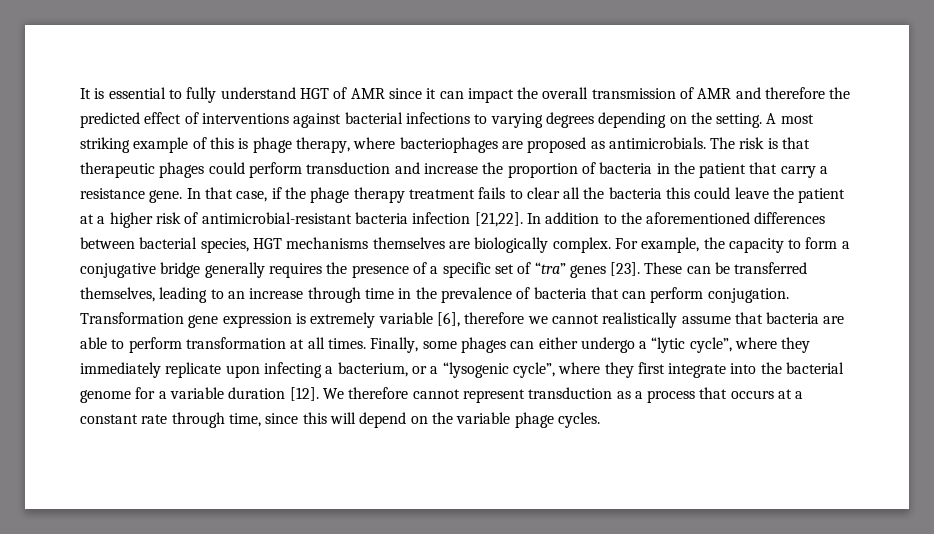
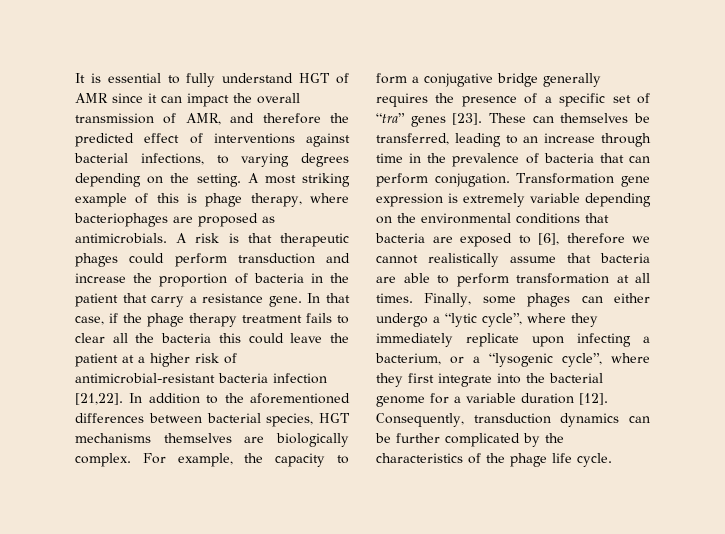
[697,88,732,99] AMR -> [185,113,221,125] AMR,
[405,112,470,124] infections -> [140,153,204,165] infections,
[710,137,736,149] The -> [176,233,188,243] A
[715,262,808,274] [80,287,155,302] be transferred themselves, -> [560,113,650,123] [376,133,449,145] themselves be transferred,
(433, 318) none -> [585,193,651,207] [376,213,609,224] [375,233,531,247] depending on the environmental conditions that bacteria are exposed to
[322,387,804,403] [80,412,600,428] We therefore cannot represent transduction as a process that occurs at a constant rate through time, since this will depend on the variable phage cycles. -> [376,413,650,427] [375,433,564,447] [376,453,612,467] Consequently, transduction dynamics can be further complicated by the characteristics of the phage life cycle.

